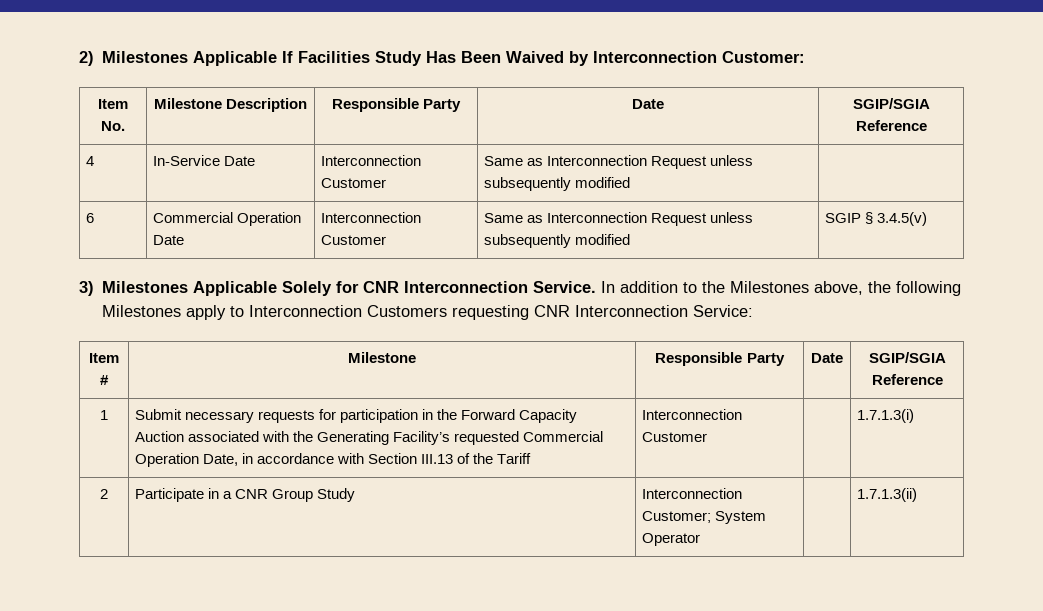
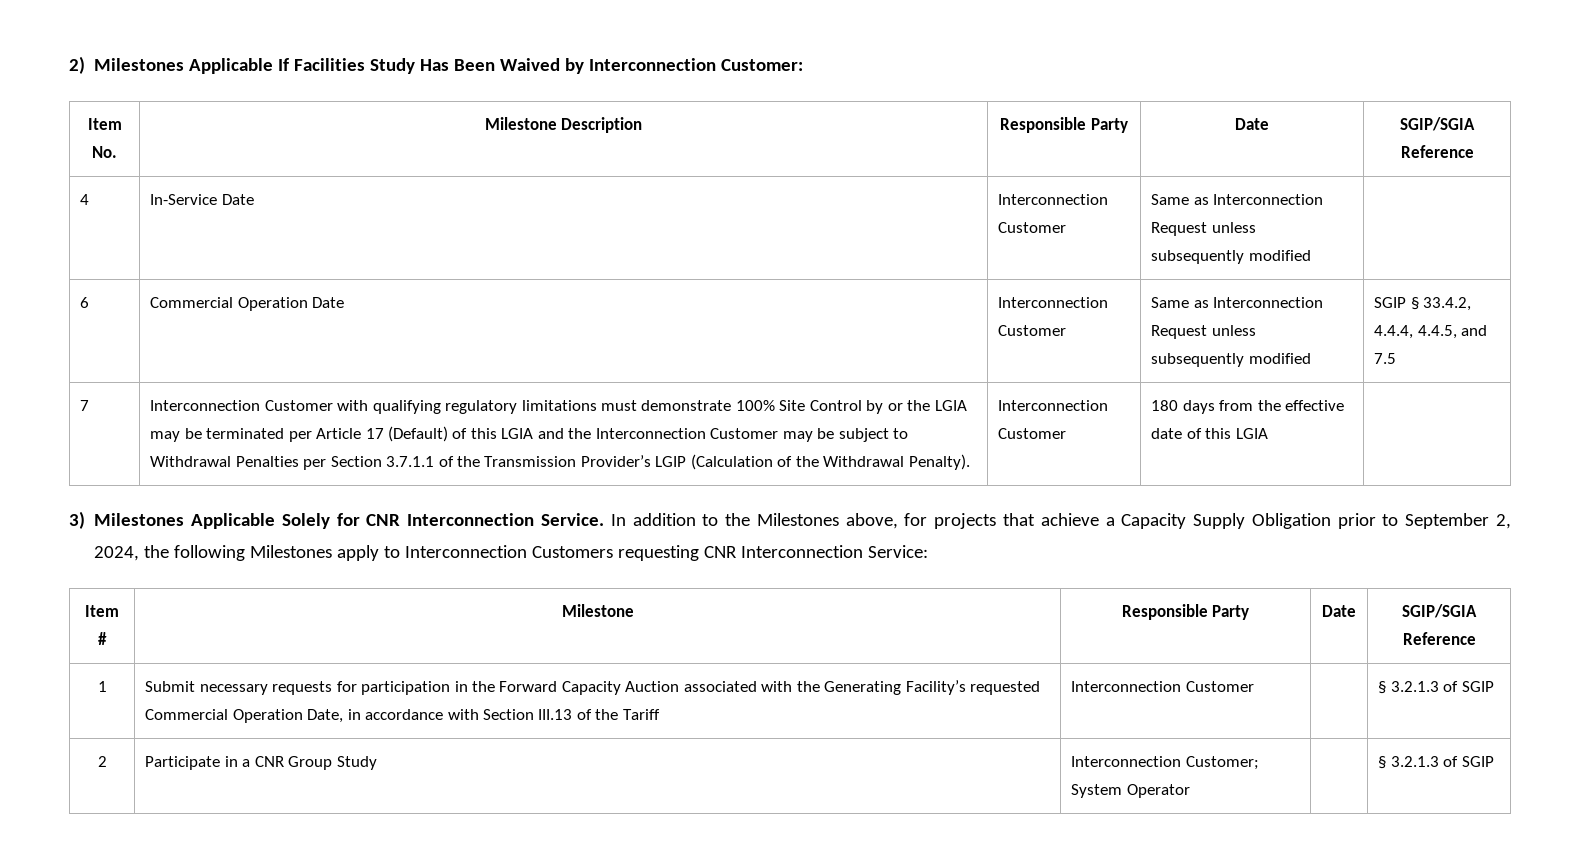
[877,212,928,226] 3.4.5(v) -> [1423,297,1472,311] [1374,325,1488,339] [1374,353,1397,364] [80,400,90,411] [150,400,967,414] [150,426,909,442] [150,454,970,470] [998,400,1109,411] [998,428,1067,439] [1151,400,1345,414] [1151,428,1268,439] 33.4.2, 4.4.4, 4.4.5, and 7.5 // 7 | Interconnection Customer with qualifying regulatory limitations must demonstrate 100% Site Control by or the LGIA may be terminated per Article 17 (Default) of this LGIA and the Interconnection Customer may be subject to Withdrawal Penalties per Section 3.7.1.1 of the Transmission Provider’s LGIP (Calculation of the Withdrawal Penalty). | Interconnection Customer | 180 days from the effective date of this LGIA |
(864, 288) none -> [904,513,1511,529] [94,546,140,561] for projects that achieve a Capacity Supply Obligation prior to September 2, 2024,
[856,409,914,423] 1.7.1.3(i) -> [1378,681,1494,694] § 3.2.1.3 of SGIP
[856,488,917,502] 1.7.1.3(ii) -> [1378,756,1494,769] § 3.2.1.3 of SGIP

